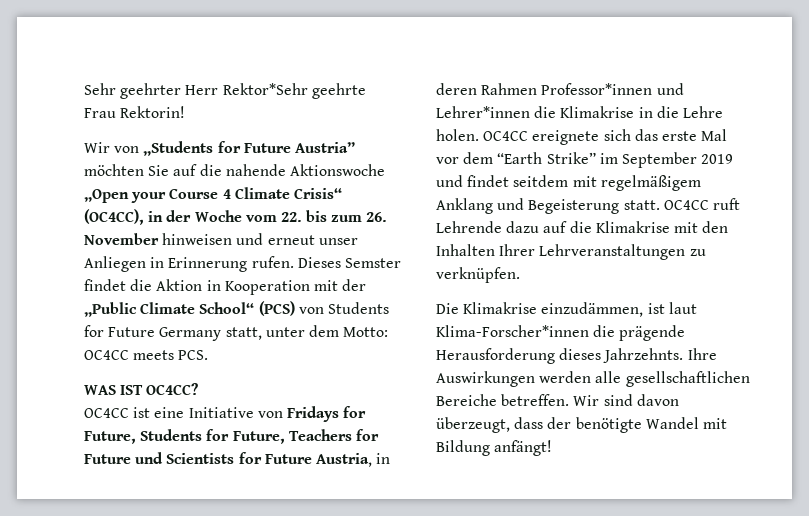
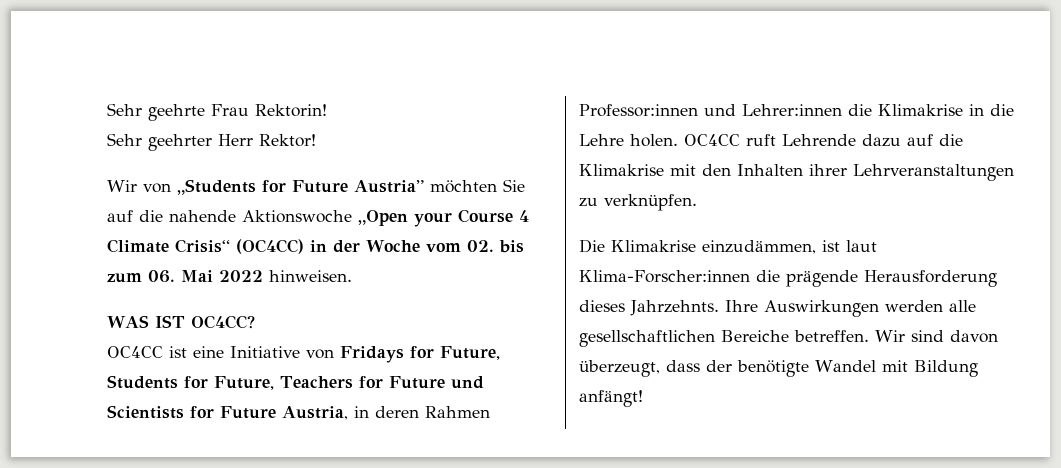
[84,83,366,99] [84,106,186,118] Sehr geehrter Herr Rektor*Sehr geehrte Frau Rektorin! -> [107,103,327,121] [107,133,316,151] Sehr geehrte Frau Rektorin! // Sehr geehrter Herr Rektor!
[84,209,144,225] (OC4CC), -> [236,239,304,254] (OC4CC)
[280,212,302,222] 22. -> [466,240,494,252] 02.
[366,212,388,222] [84,233,358,245] [84,256,401,272] [84,279,367,295] [84,301,389,317] [84,325,389,341] [84,350,209,360] 26. November hinweisen und erneut unser Anliegen in Erinnerung rufen. Dieses Semster findet die Aktion in Kooperation mit der „Public Climate School“ (PCS) von Students for Future Germany statt, unter dem Motto: OC4CC meets PCS. -> [148,270,352,283] 06. Mai 2022 hinweisen.
[541,83,684,95] [436,106,530,118] Professor*innen und Lehrer*innen -> [579,104,842,117] Professor:innen und Lehrer:innen
[532,129,728,145] [436,152,734,168] [436,175,701,191] [436,198,709,214] ereignete sich das erste Mal vor dem “Earth Strike” im September 2019 und findet seitdem mit regelmäßigem Anklang und Begeisterung statt. OC4CC -> (740, 140) none
[499,244,536,256] Ihrer -> [809,164,847,176] ihrer
[436,325,589,337] Klima-Forscher*innen -> [579,270,750,283] Klima-Forscher:innen

